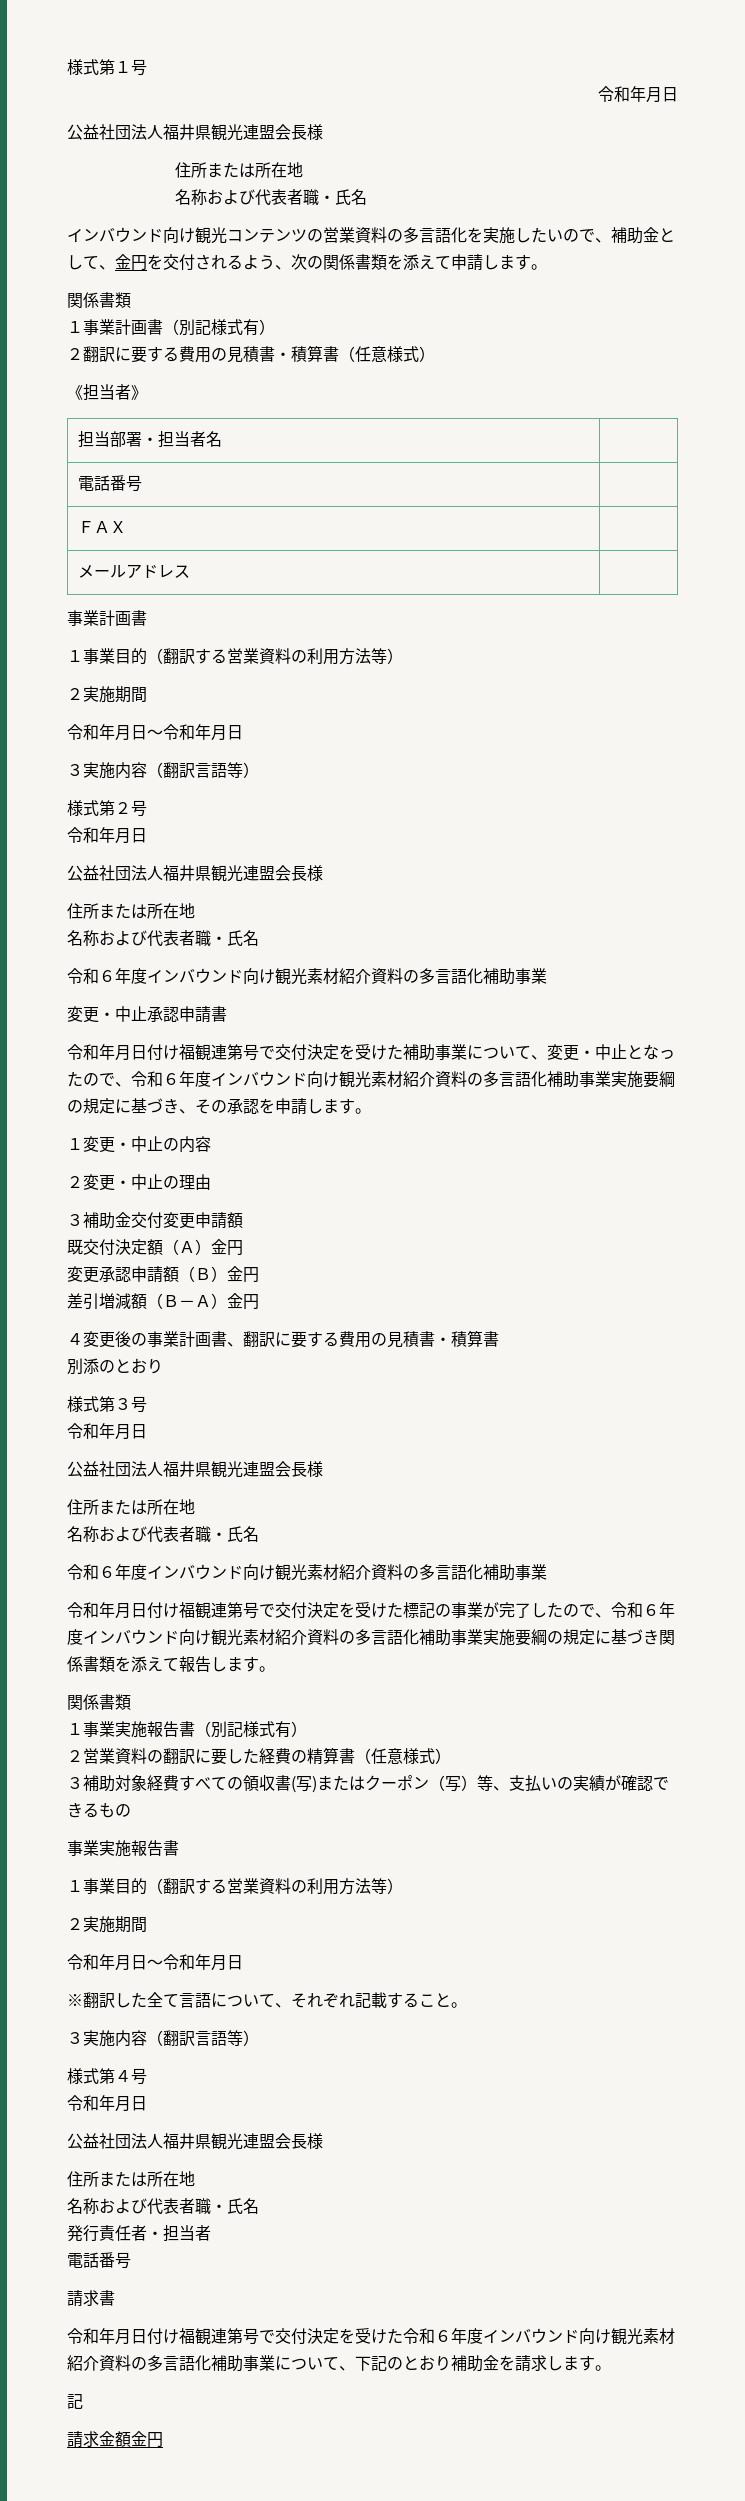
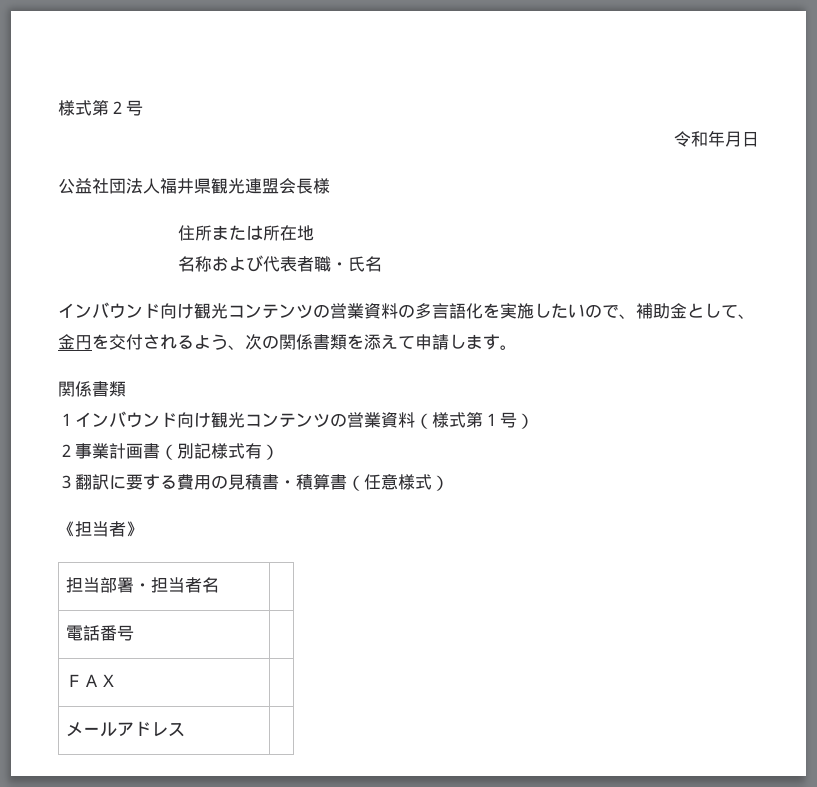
[67,59,131,75] 様式第１ -> [58,100,126,116] 様式第２
(83, 327) none -> [75,411,534,429] [58,444,75,457] インバウンド向け観光コンテンツの営業資料（様式第１号） // ２
[67,348,83,360] ２ -> [58,475,75,489] ３
[67,610,147,626] [67,648,403,665] [67,686,147,703] [67,724,243,741] [67,762,259,779] [67,800,147,817] [67,827,147,844] [67,865,323,882] [67,903,195,919] [67,930,259,947] [67,968,547,985] [67,1006,227,1023] [67,1044,675,1061] [67,1071,675,1088] [67,1098,371,1115] [67,1136,211,1153] [67,1174,211,1191] [67,1212,243,1229] [67,1239,243,1256] [67,1266,259,1283] [67,1293,259,1310] [67,1330,499,1348] [67,1358,163,1375] [67,1396,147,1413] [67,1423,147,1440] [67,1461,323,1478] [67,1499,195,1515] [67,1526,259,1543] [67,1564,547,1581] [67,1602,675,1619] [67,1629,675,1646] [67,1656,275,1672] [67,1694,131,1710] [67,1721,307,1738] [67,1747,451,1765] [67,1775,669,1793] [67,1802,131,1818] [67,1840,179,1857] [67,1878,403,1895] [67,1916,147,1933] [67,1954,243,1971] [67,1992,467,2008] [67,2030,259,2047] [67,2068,147,2085] [67,2095,147,2112] [67,2133,323,2150] [67,2171,195,2187] [67,2198,259,2215] [67,2225,211,2242] [67,2252,131,2269] [67,2290,115,2307] [67,2328,675,2345] [67,2355,611,2372] [67,2394,83,2409] [67,2431,163,2448] // 事業計画書 // １事業目的（翻訳する営業資料の利用方法等） // ２実施期間 // 令和年月日～令和年月日 // ３実施内容（翻訳言語等） // 様式第２号 // 令和年月日 // 公益社団法人福井県観光連盟会長様 // 住所または所在地 // 名称および代表者職・氏名 // 令和６年度インバウンド向け観光素材紹介資料の多言語化補助事業 // 変更・中止承認申請書 // 令和年月日付け福観連第号で交付決定を受けた補助事業について、変更・中止となったので、令和６年度インバウンド向け観光素材紹介資料の多言語化補助事業実施要綱の規定に基づき、その承認を申請します。 // １変更・中止の内容 // ２変更・中止の理由 // ３補助金交付変更申請額 // 既交付決定額（Ａ）金円 // 変更承認申請額（Ｂ）金円 // 差引増減額（Ｂ－Ａ）金円 // ４変更後の事業計画書、翻訳に要する費用の見積書・積算書 // 別添のとおり // 様式第３号 // 令和年月日 // 公益社団法人福井県観光連盟会長様 // 住所または所在地 // 名称および代表者職・氏名 // 令和６年度インバウンド向け観光素材紹介資料の多言語化補助事業 // 令和年月日付け福観連第号で交付決定を受けた標記の事業が完了したので、令和６年度インバウンド向け観光素材紹介資料の多言語化補助事業実施要綱の規定に基づき関係書類を添えて報告します。 // 関係書類 // １事業実施報告書（別記様式有） // ２営業資料の翻訳に要した経費の精算書（任意様式） // ３補助対象経費すべての領収書(写)またはクーポン（写）等、支払いの実績が確認できるもの // 事業実施報告書 // １事業目的（翻訳する営業資料の利用方法等） // ２実施期間 // 令和年月日～令和年月日 // ※翻訳した全て言語について、それぞれ記載すること。 // ３実施内容（翻訳言語等） // 様式第４号 // 令和年月日 // 公益社団法人福井県観光連盟会長様 // 住所または所在地 // 名称および代表者職・氏名 // 発行責任者・担当者 // 電話番号 // 請求書 // 令和年月日付け福観連第号で交付決定を受けた令和６年度インバウンド向け観光素材紹介資料の多言語化補助事業について、下記のとおり補助金を請求します。 // 記 // 請求金額金円 -> (185, 729) none

